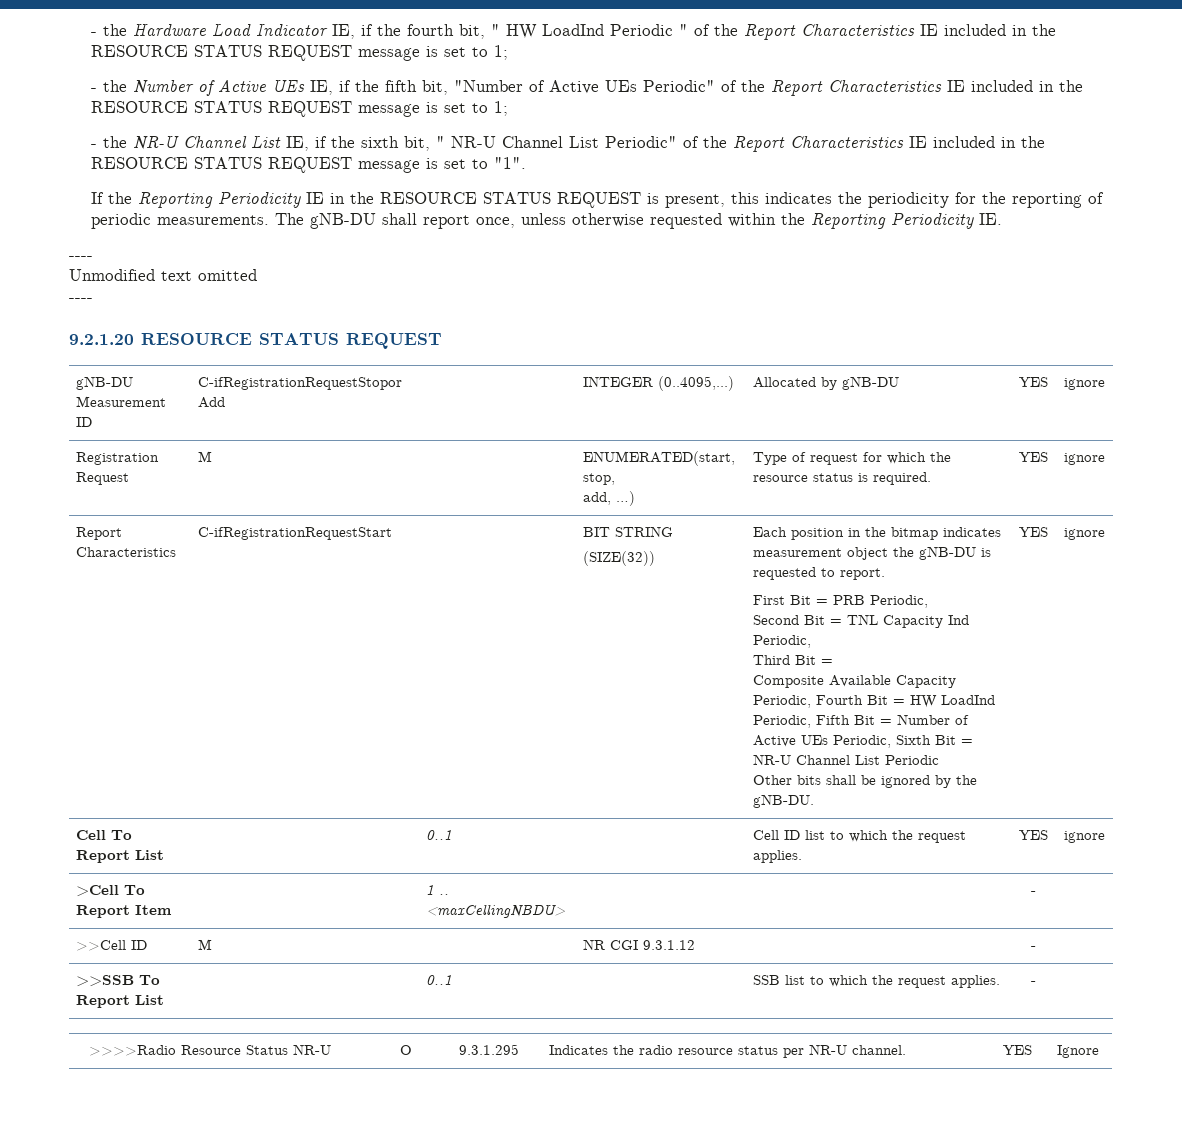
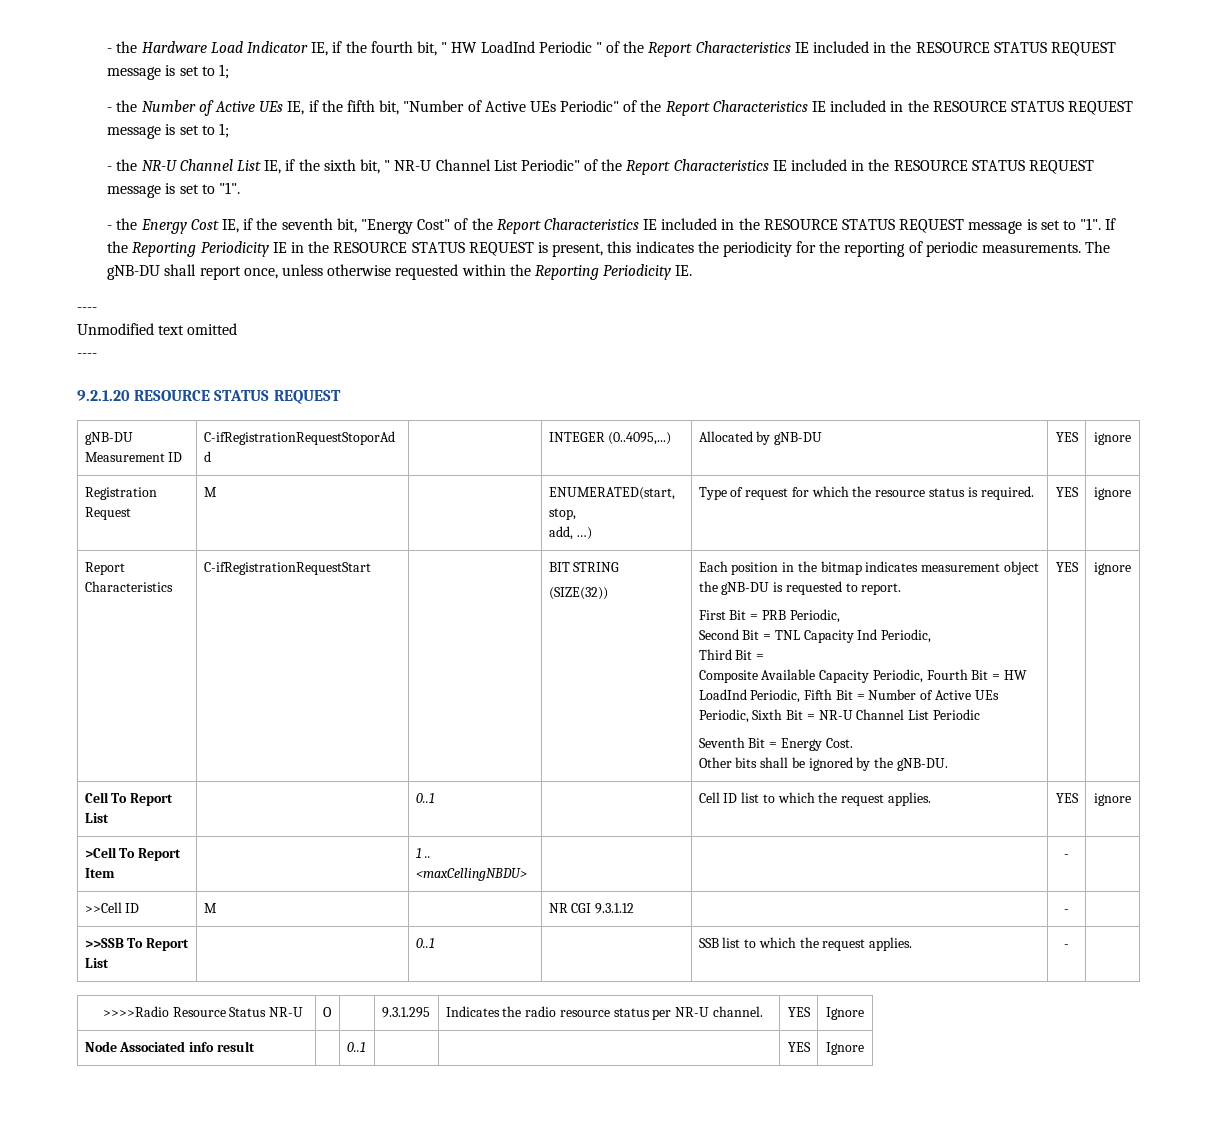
(526, 163) none -> [107,218,1102,234] - the Energy Cost IE, if the seventh bit, "Energy Cost" of the Report Characteristics IE included in the RESOURCE STATUS REQUEST message is set to "1".
(940, 760) none -> [698,737,853,751] // Seventh Bit = Energy Cost.
(1099, 1051) none -> [84,1041,255,1052] [346,1042,366,1052] [787,1042,811,1052] [826,1042,864,1055] // Node Associated info result | | 0..1 | | | YES | Ignore

